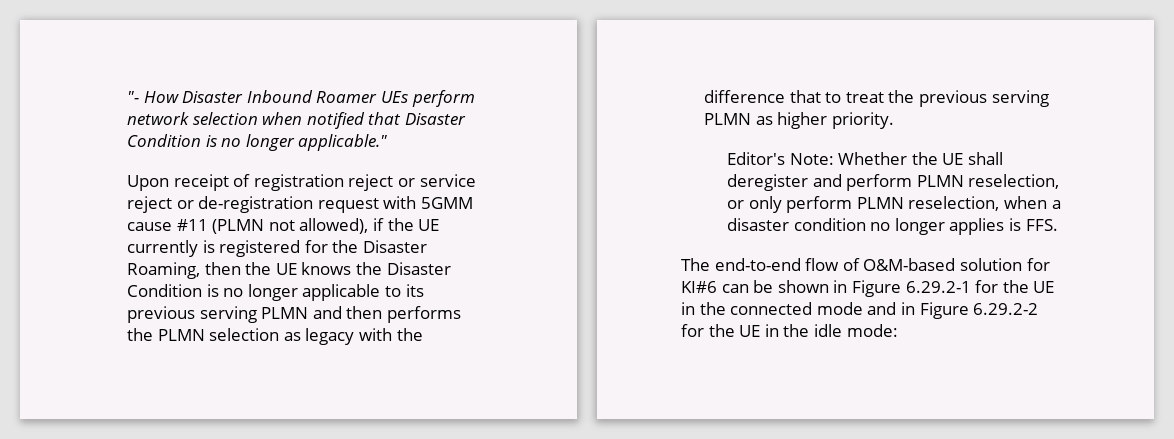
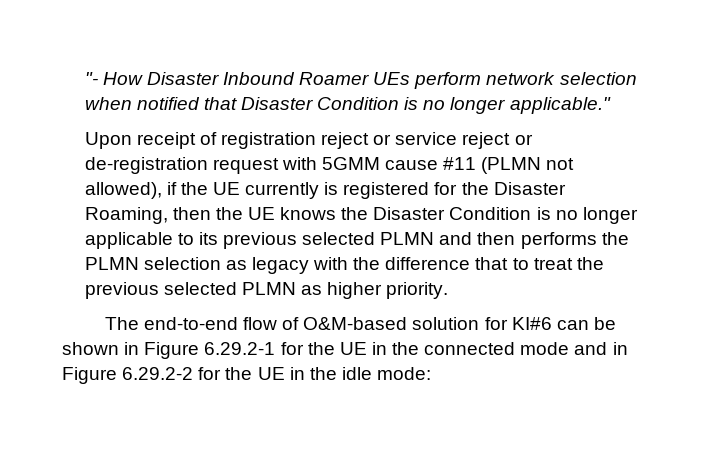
[199,306,257,323] serving -> [302,232,376,245] selected
[991,90,1049,107] serving -> [163,282,237,295] selected
[727,152,1003,165] [727,174,1060,191] [727,196,1061,213] [727,218,1058,235] // Editor's Note: Whether the UE shall deregister and perform PLMN reselection, or only perform PLMN reselection, when a disaster condition no longer applies is FFS. -> (449, 290) none

